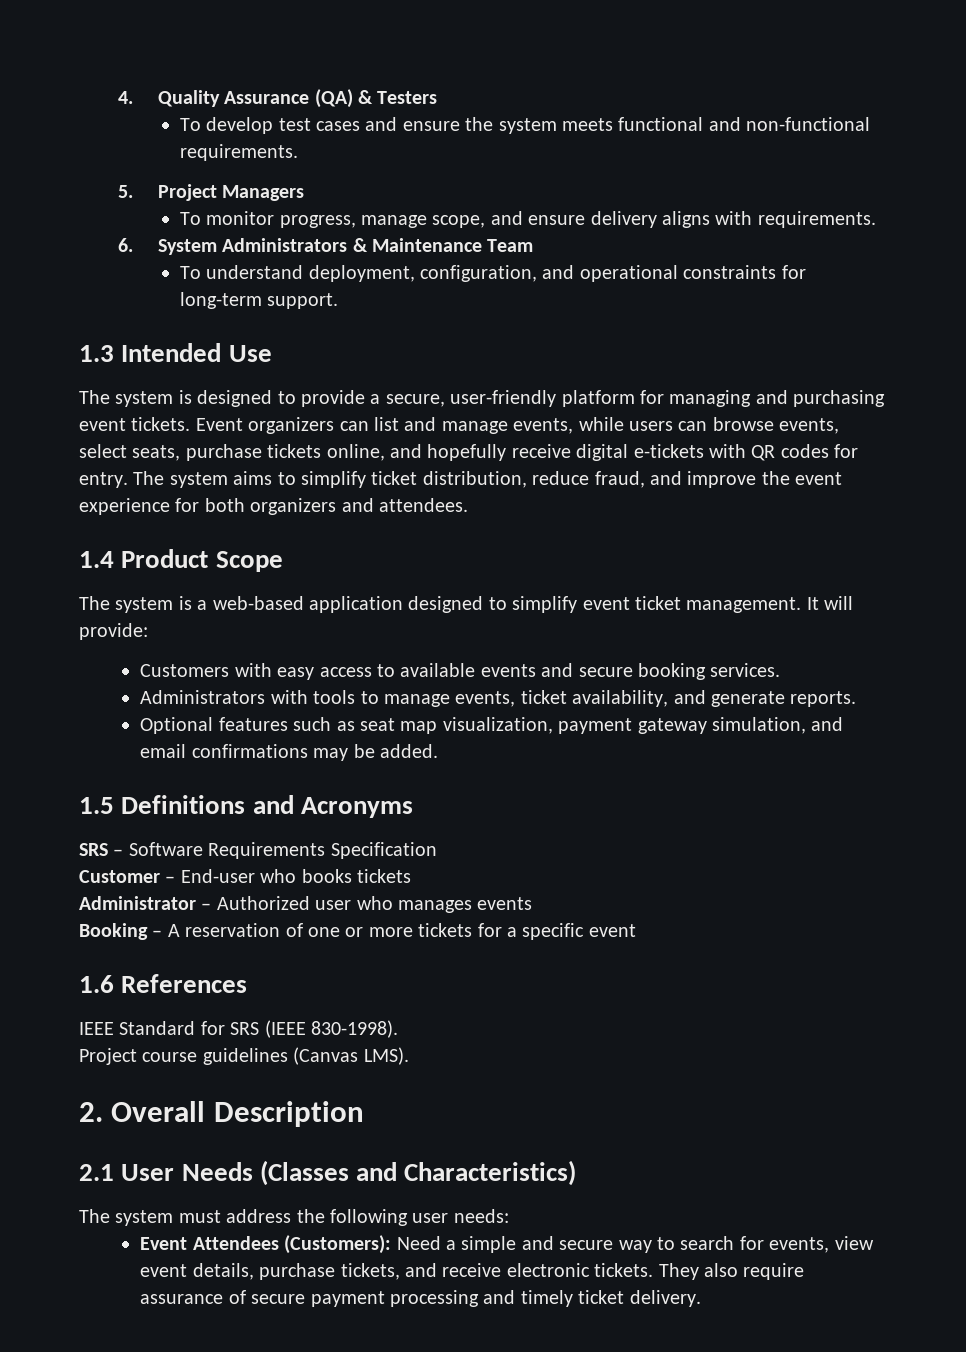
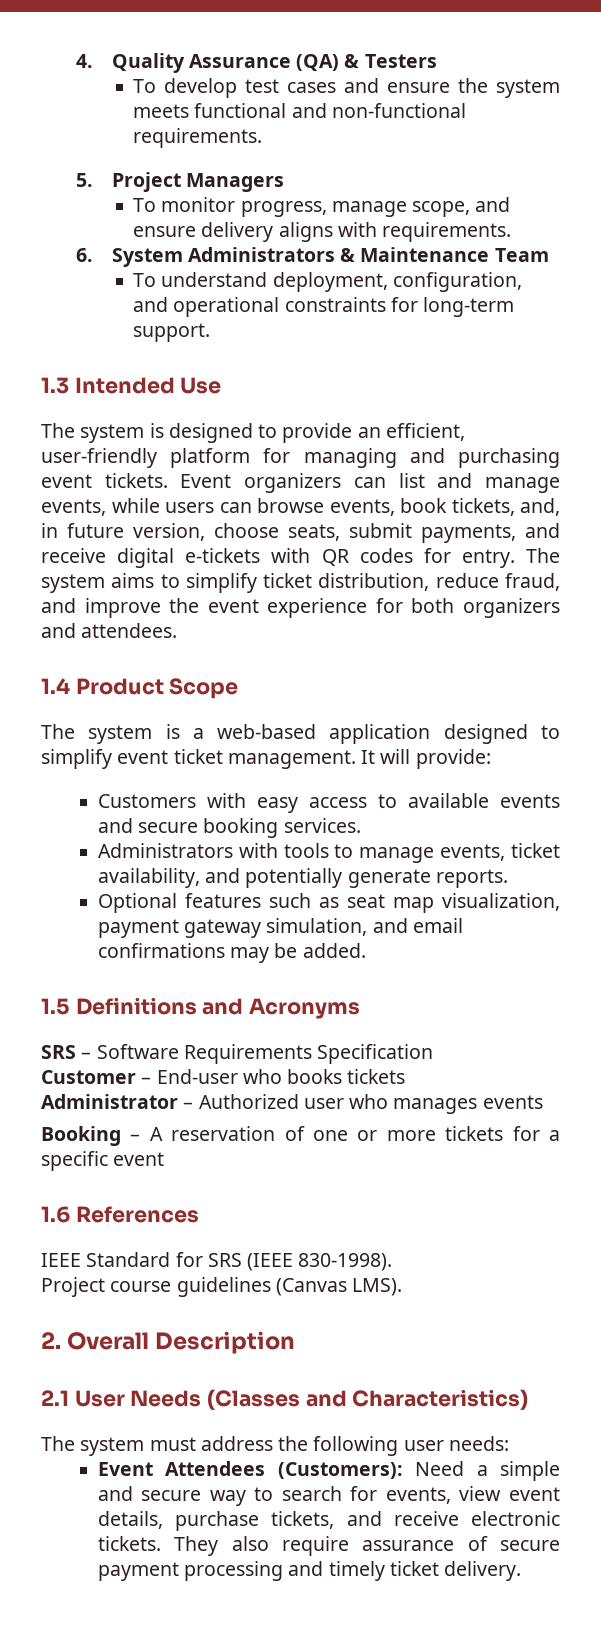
[370,394,445,407] a secure, -> [357,423,465,441] an efficient,
[79,444,507,461] select seats, purchase tickets online, and hopefully -> [400,498,560,516] [41,523,560,543] book tickets, and, in future version, choose seats, submit payments, and
(706, 697) none -> [245,868,343,888] potentially

